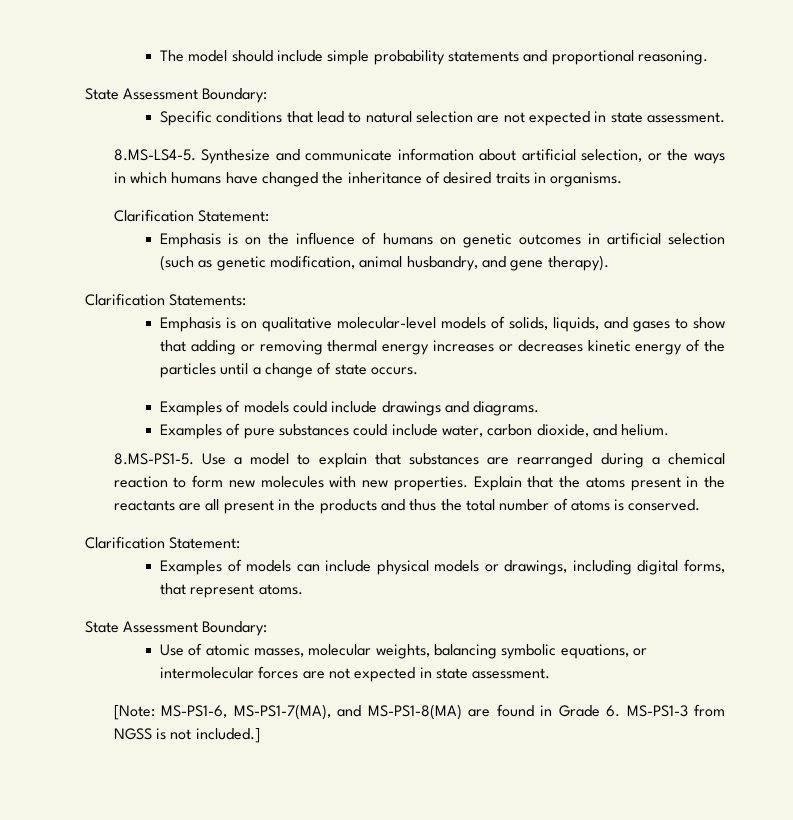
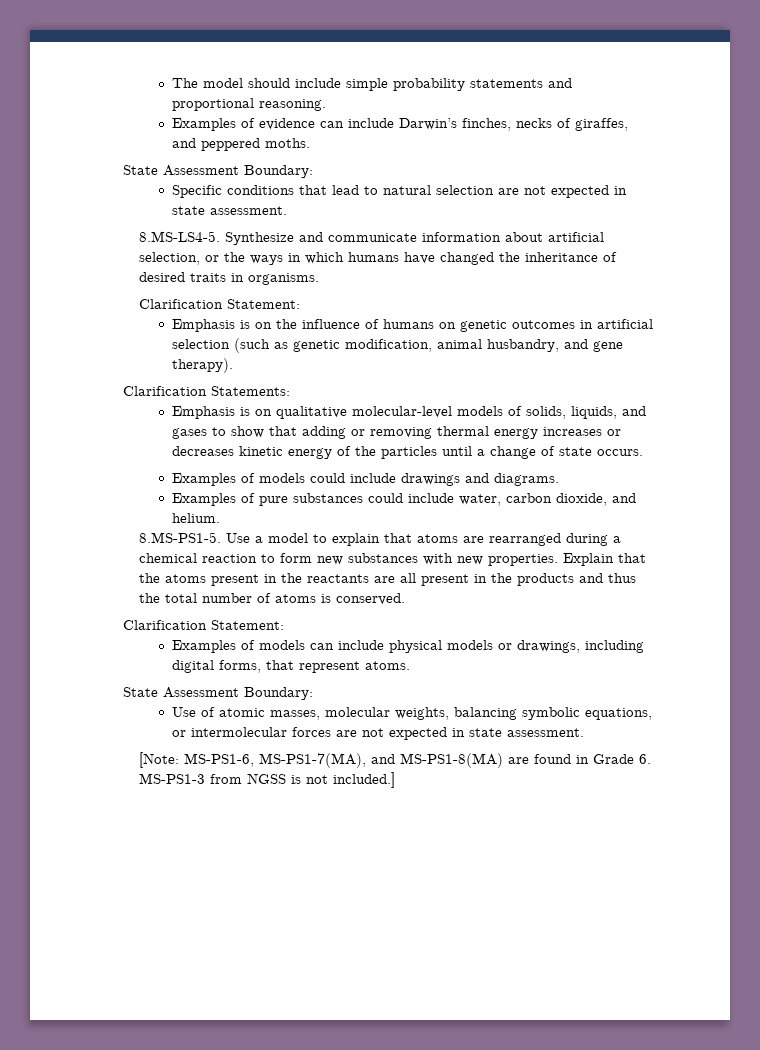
(708, 57) none -> [172,118,629,131] [172,138,311,151] // Examples of evidence can include Darwin’s finches, necks of giraffes, and peppered moths.
[409,453,480,465] substances -> [417,534,459,543] atoms
[260,476,324,488] molecules -> [348,553,419,563] substances

